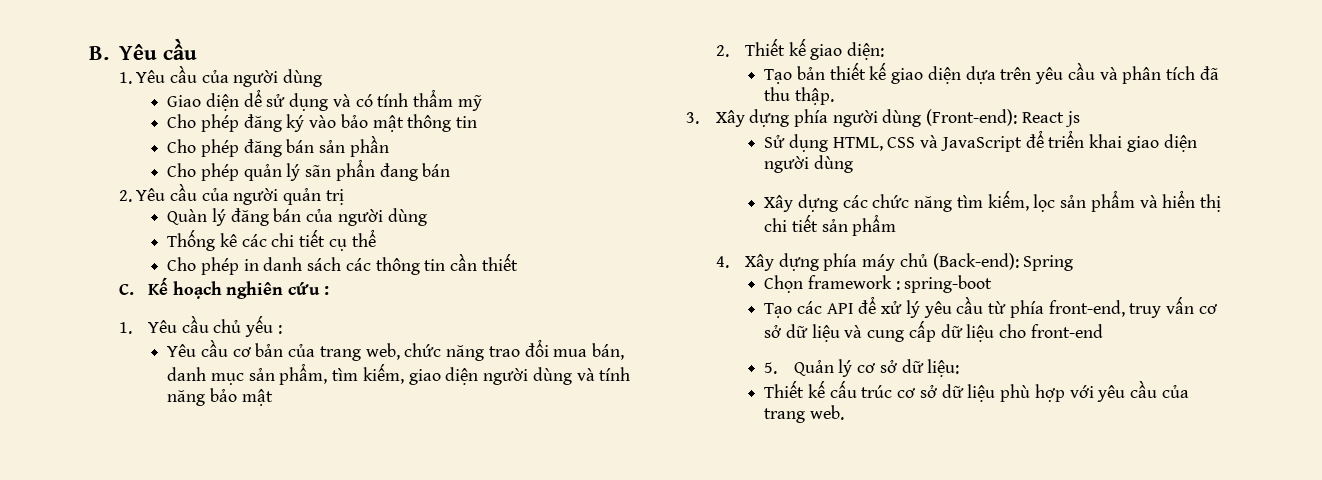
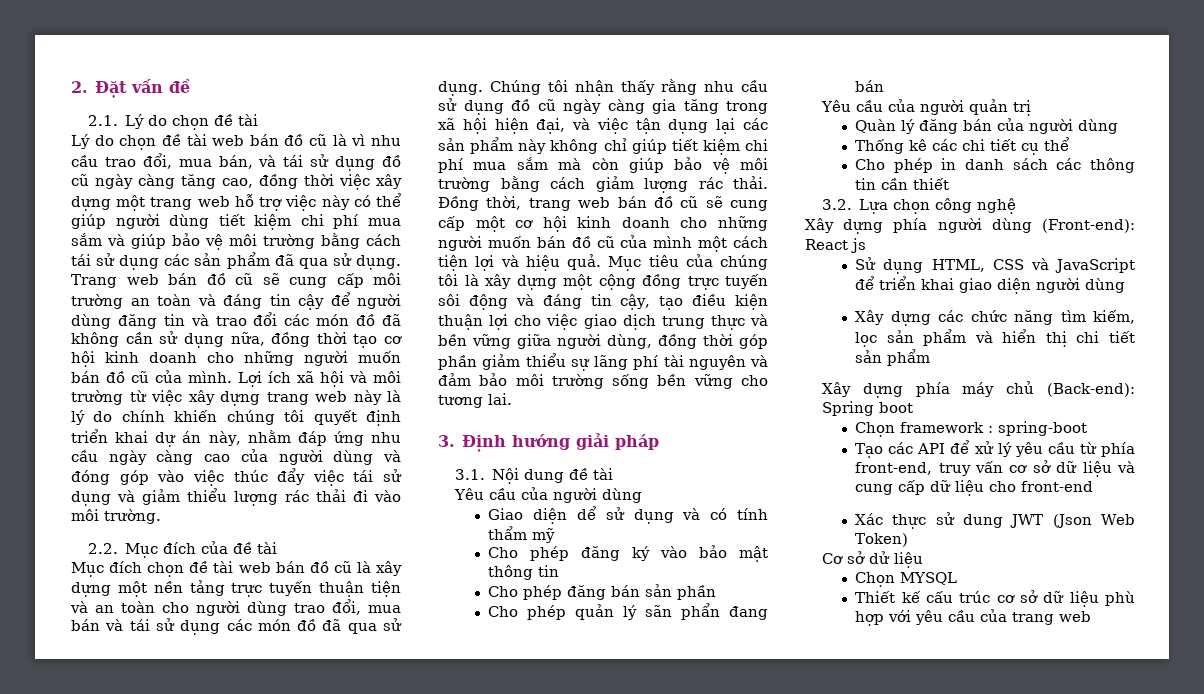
[89,38,197,60] [118,72,132,84] B. Yêu cầu // 1. -> [71,79,191,98] [88,114,259,130] [71,134,401,150] [71,153,401,171] [71,174,402,190] [71,193,402,211] [71,214,401,230] [71,233,401,250] [71,252,401,270] [71,273,401,288] [71,292,401,310] [71,312,401,329] [71,331,402,348] [71,351,401,367] [71,370,401,387] [71,390,401,406] [71,410,401,426] [71,429,401,447] [71,449,402,465] [71,468,402,486] [71,488,401,506] [71,509,161,524] [88,541,278,558] [71,561,402,577] [71,580,401,597] [70,599,401,616] [71,618,403,635] [438,79,768,96] [438,98,768,115] [438,118,768,134] [438,137,768,155] [438,157,768,174] [438,176,768,193] [438,196,768,211] [438,216,768,232] [438,235,768,252] [438,254,768,271] [438,274,768,290] [438,294,768,310] [438,314,768,330] [438,334,768,349] [438,353,768,371] [438,373,768,389] [438,393,512,408] [438,433,660,452] [455,468,614,484] 2. Đặt vấn đề // 2.1. Lý do chọn đề tài // Lý do chọn đề tài web bán đồ cũ là vì nhu cầu trao đổi, mua bán, và tái sử dụng đồ cũ ngày càng tăng cao, đồng thời việc xây dựng một trang web hỗ trợ việc này có thể giúp người dùng tiết kiệm chi phí mua sắm và giúp bảo vệ môi trường bằng cách tái sử dụng các sản phẩm đã qua sử dụng. Trang web bán đồ cũ sẽ cung cấp môi trường an toàn và đáng tin cậy để người dùng đăng tin và trao đổi các món đồ đã không cần sử dụng nữa, đồng thời tạo cơ hội kinh doanh cho những người muốn bán đồ cũ của mình. Lợi ích xã hội và môi trường từ việc xây dựng trang web này là lý do chính khiến chúng tôi quyết định triển khai dự án này, nhằm đáp ứng nhu cầu ngày càng cao của người dùng và đóng góp vào việc thúc đẩy việc tái sử dụng và giảm thiểu lượng rác thải đi vào môi trường. // 2.2. Mục đích của đề tài // Mục đích chọn đề tài web bán đồ cũ là xây dựng một nền tảng trực tuyến thuận tiện và an toàn cho người dùng trao đổi, mua bán và tái sử dụng các món đồ đã qua sử dụng. Chúng tôi nhận thấy rằng nhu cầu sử dụng đồ cũ ngày càng gia tăng trong xã hội hiện đại, và việc tận dụng lại các sản phẩm này không chỉ giúp tiết kiệm chi phí mua sắm mà còn giúp bảo vệ môi trường bằng cách giảm lượng rác thải. Đồng thời, trang web bán đồ cũ sẽ cung cấp một cơ hội kinh doanh cho những người muốn bán đồ cũ của mình một cách tiện lợi và hiệu quả. Mục tiêu của chúng tôi là xây dựng một cộng đồng trực tuyến sôi động và đáng tin cậy, tạo điều kiện thuận lợi cho việc giao dịch trung thực và bền vững giữa người dùng, đồng thời góp phần giảm thiểu sự lãng phí tài nguyên và đảm bảo môi trường sống bền vững cho tương lai. // 3. Định hướng giải pháp // 3.1. Nội dung đề tài //
[118,190,132,202] 2. -> (885, 86) none
[118,277,329,299] [118,315,282,337] [167,339,624,361] [167,363,631,385] [167,388,273,406] [715,38,885,60] [764,62,1219,84] [764,87,834,105] [686,112,699,124] C. Kế hoạch nghiên cứu : // 1. Yêu cầu chủ yếu : // Yêu cầu cơ bản của trang web, chức năng trao đổi mua bán, danh mục sản phẩm, tìm kiếm, giao diện người dùng và tính năng bảo mật // 2. Thiết kế giao diện: // Tạo bản thiết kế giao diện dựa trên yêu cầu và phân tích đã thu thập. // 3. -> [822,198,1017,214] 3.2. Lựa chọn công nghệ //
[715,256,729,268] 4. -> (931, 357) none
(1074, 263) none -> [879,402,914,413] boot
[764,359,960,377] 5. Quản lý cơ sở dữ liệu: -> [855,512,1136,529] [855,533,909,547] [822,551,924,568] [855,572,958,587] Xác thực sử dung JWT (Json Web Token) // Cơ sở dử liệu // Chọn MYSQL
[809,405,844,420] web. -> [1059,611,1092,622] web

